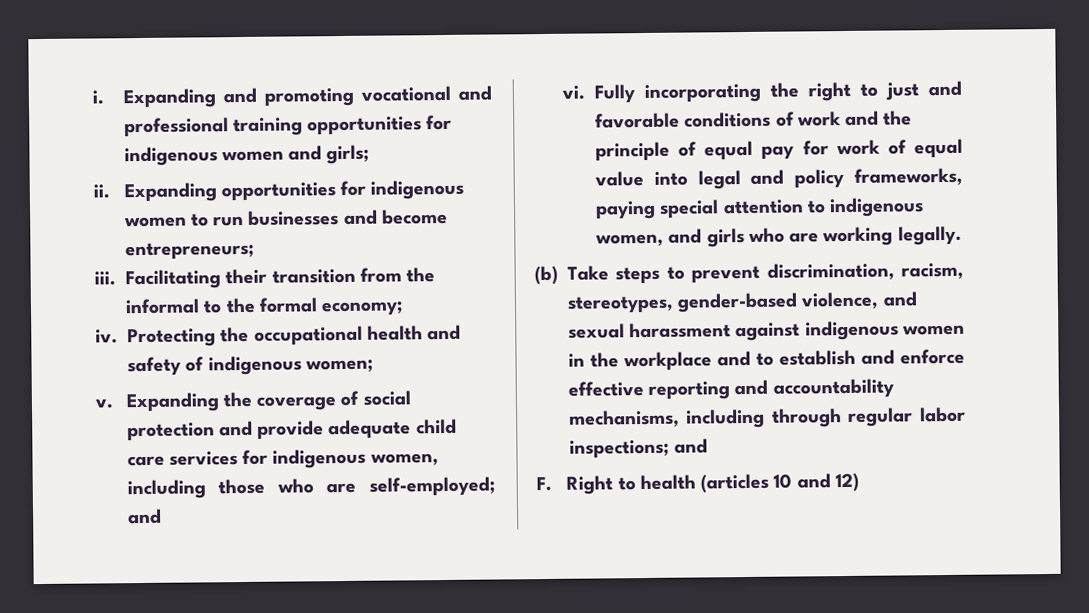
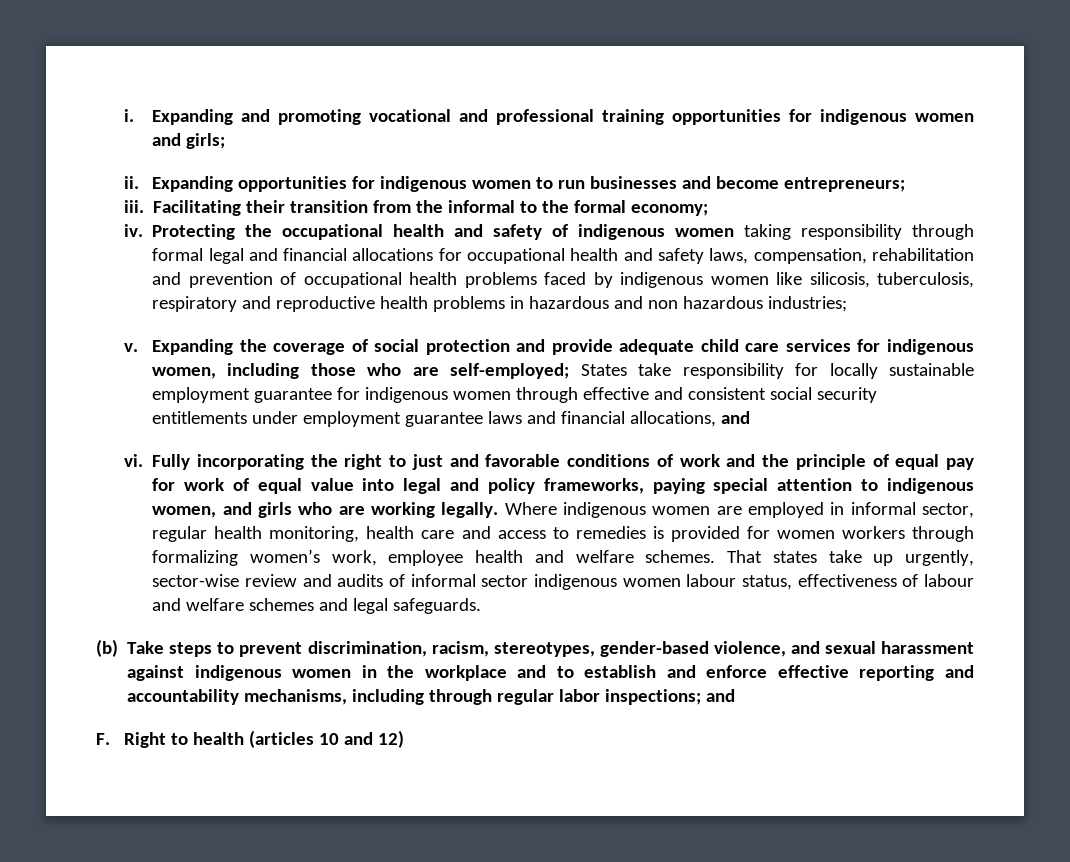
[304,359,374,373] women; -> [675,224,975,240] [152,248,974,264] [152,272,974,288] [152,296,848,312] women taking responsibility through formal legal and financial allocations for occupational health and safety laws, compensation, rehabilitation and prevention of occupational health problems faced by indigenous women like silicosis, tuberculosis, respiratory and reproductive health problems in hazardous and non hazardous industries;
(496, 486) none -> [580,363,975,379] [151,387,877,403] [151,411,716,427] States take responsibility for locally sustainable employment guarantee for indigenous women through effective and consistent social security entitlements under employment guarantee laws and financial allocations,
(962, 235) none -> [504,502,975,518] [152,526,974,542] [152,549,974,566] [152,574,974,590] [152,598,482,614] Where indigenous women are employed in informal sector, regular health monitoring, health care and access to remedies is provided for women workers through formalizing women’s work, employee health and welfare schemes. That states take up urgently, sector-wise review and audits of informal sector indigenous women labour status, effectiveness of labour and welfare schemes and legal safeguards.

